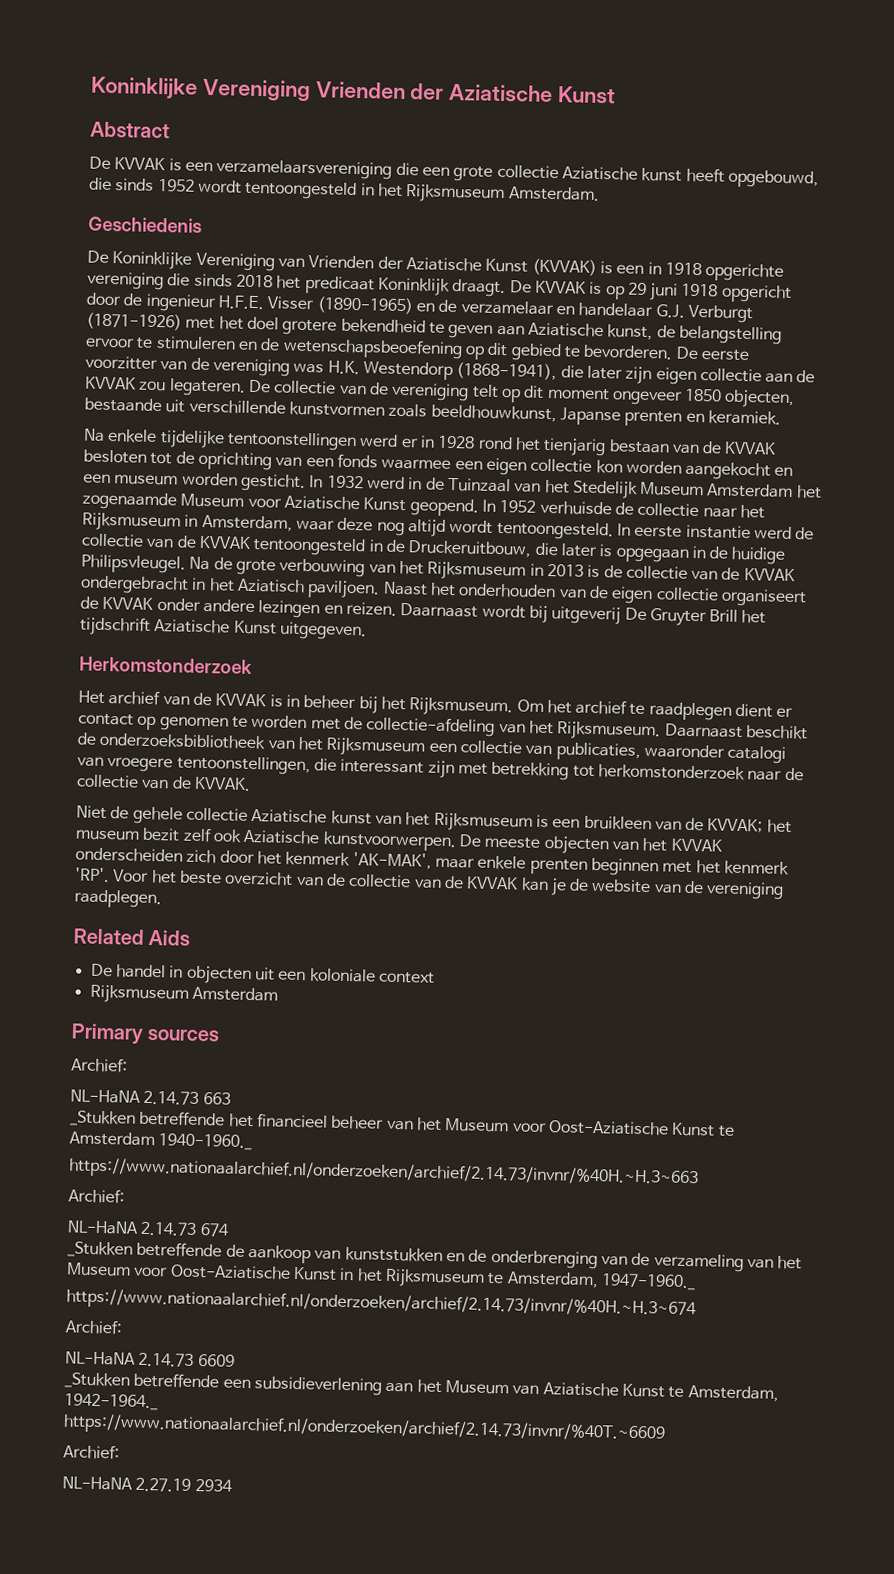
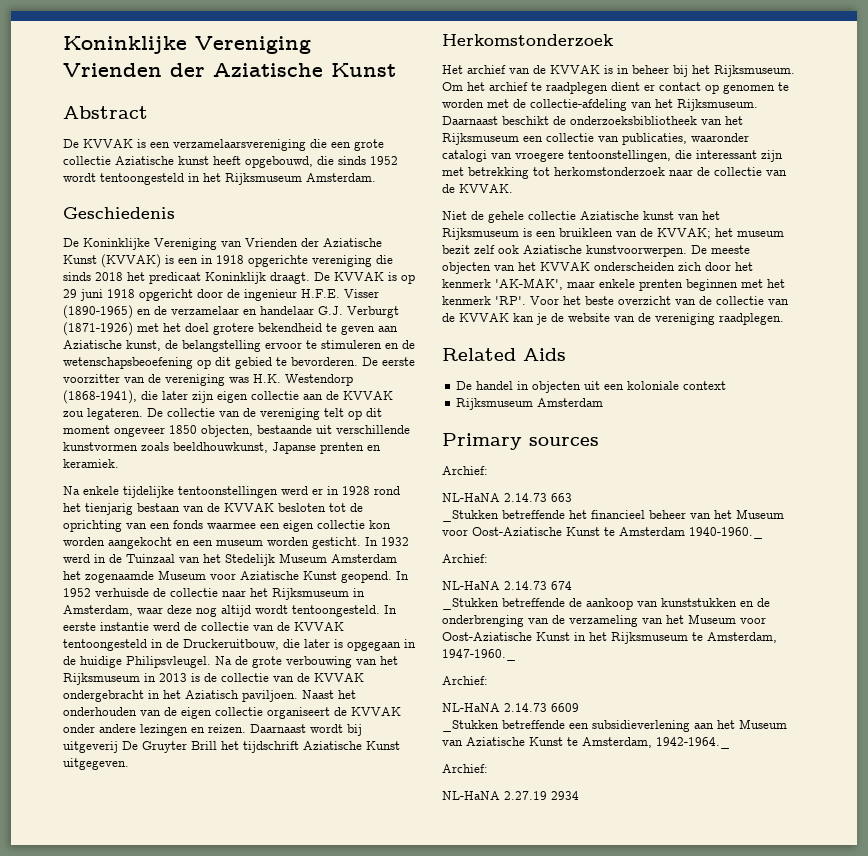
[68,1157,699,1189] // https://www.nationaalarchief.nl/onderzoeken/archief/2.14.73/invnr/%40H.~H.3~663 -> (763, 533) none
[66,1288,697,1320] // https://www.nationaalarchief.nl/onderzoeken/archief/2.14.73/invnr/%40H.~H.3~674 -> (516, 655) none
[63,1413,666,1444] // https://www.nationaalarchief.nl/onderzoeken/archief/2.14.73/invnr/%40T.~6609 -> (730, 743) none

